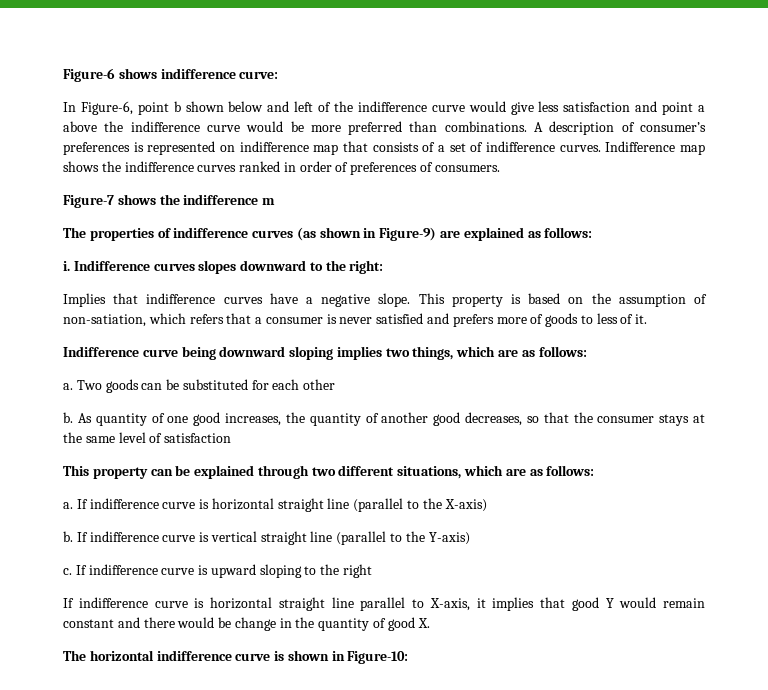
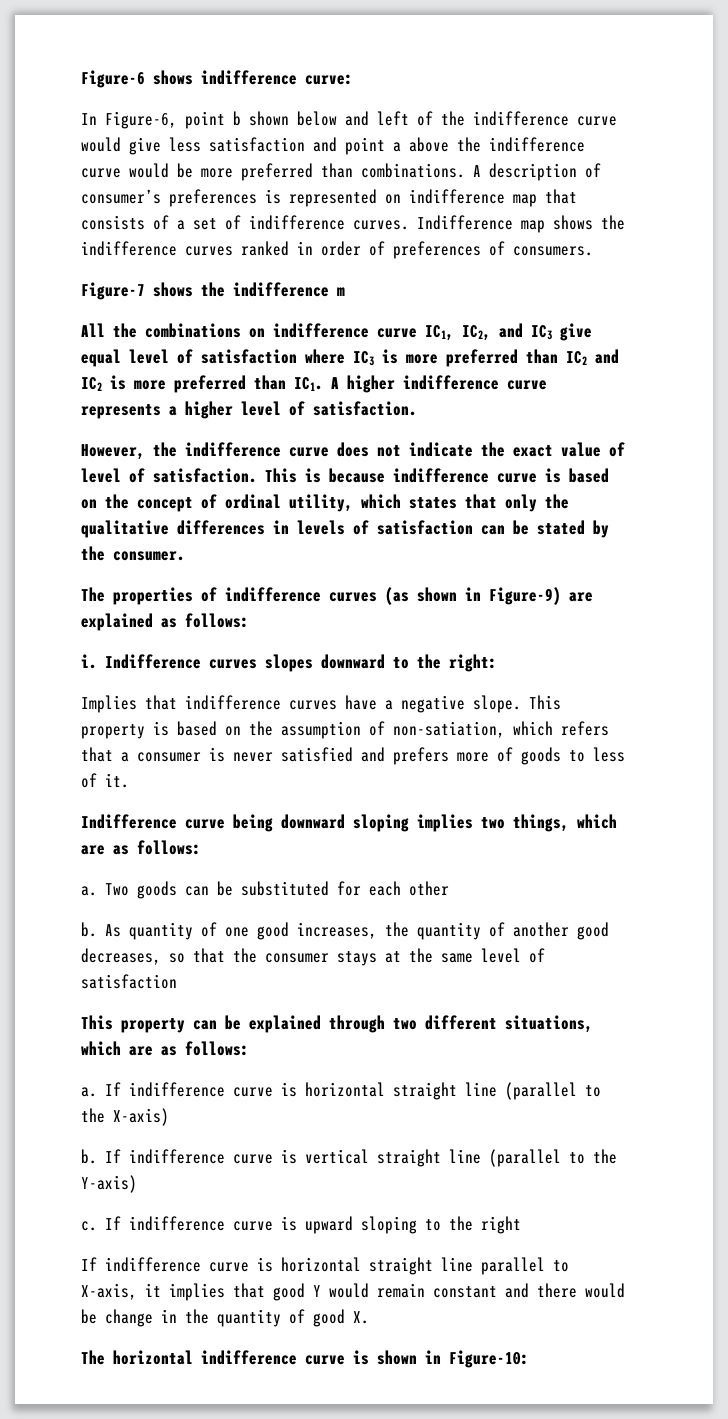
(276, 201) none -> [81,323,592,341] [81,349,619,367] [81,375,547,393] [81,401,417,419] [81,442,625,460] [81,468,609,483] [81,494,569,512] [81,520,609,538] [81,546,185,561] // All the combinations on indifference curve IC1, IC2, and IC3 give equal level of satisfaction where IC3 is more preferred than IC2 and IC2 is more preferred than IC1. A higher indifference curve represents a higher level of satisfaction. // However, the indifference curve does not indicate the exact value of level of satisfaction. This is because indifference curve is based on the concept of ordinal utility, which states that only the qualitative differences in levels of satisfaction can be stated by the consumer.

